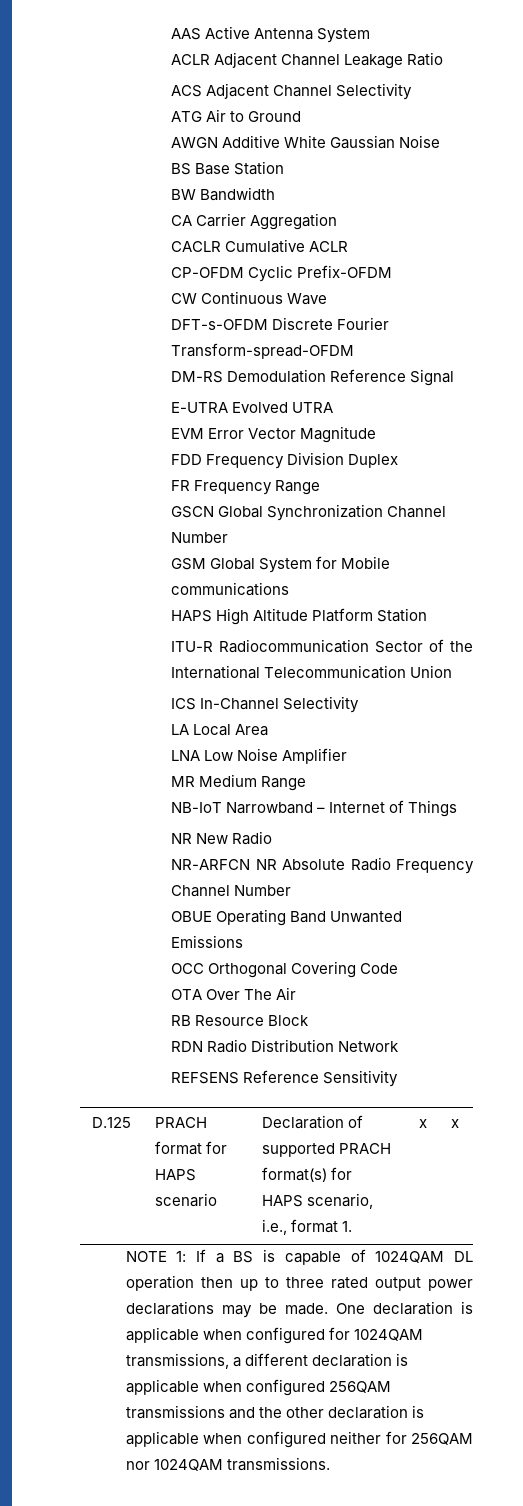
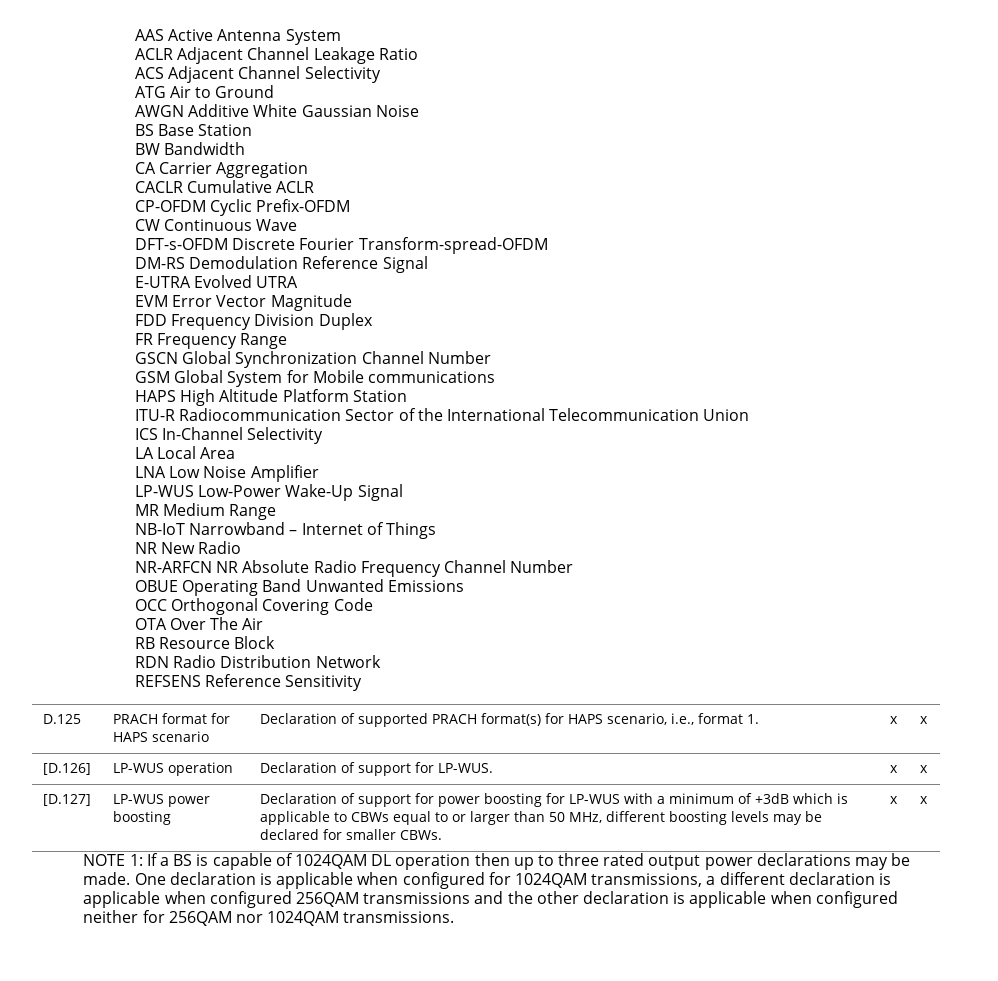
(348, 756) none -> [134,484,403,501] // LP-WUS Low-Power Wake-Up Signal
(459, 1123) none -> [42,763,91,775] [112,762,233,776] [259,762,493,776] [889,765,898,773] [919,765,928,773] [42,794,91,806] [112,794,210,807] [112,811,171,825] [259,793,848,807] [259,811,822,825] [259,829,442,840] [889,796,898,804] [919,796,928,804] // [D.126] | LP-WUS operation | Declaration of support for LP-WUS. | x | x // [D.127] | LP-WUS power boosting | Declaration of support for power boosting for LP-WUS with a minimum of +3dB which is applicable to CBWs equal to or larger than 50 MHz, different boosting levels may be declared for smaller CBWs. | x | x

